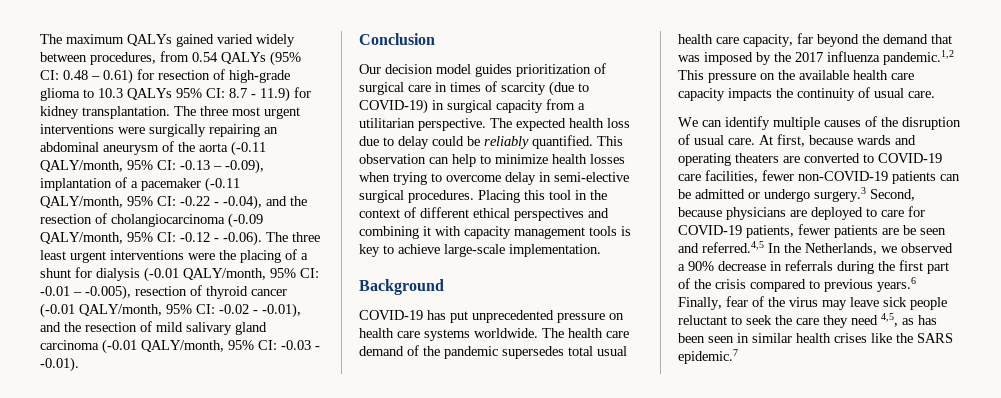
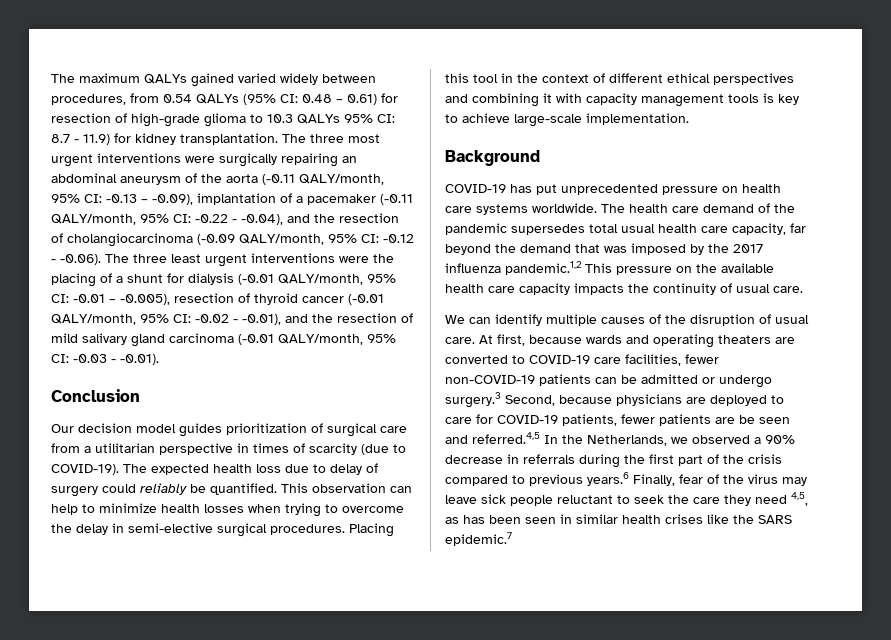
(431, 88) none -> [51,443,233,455] from a utilitarian perspective
[359,99,585,114] [359,118,486,131] COVID-19) in surgical capacity from a utilitarian perspective. -> [51,464,119,475] COVID-19).
[432,136,529,149] could be reliably -> [366,463,378,473] [51,483,206,497] of surgery could reliably be
(501, 178) none -> [51,524,72,533] the

